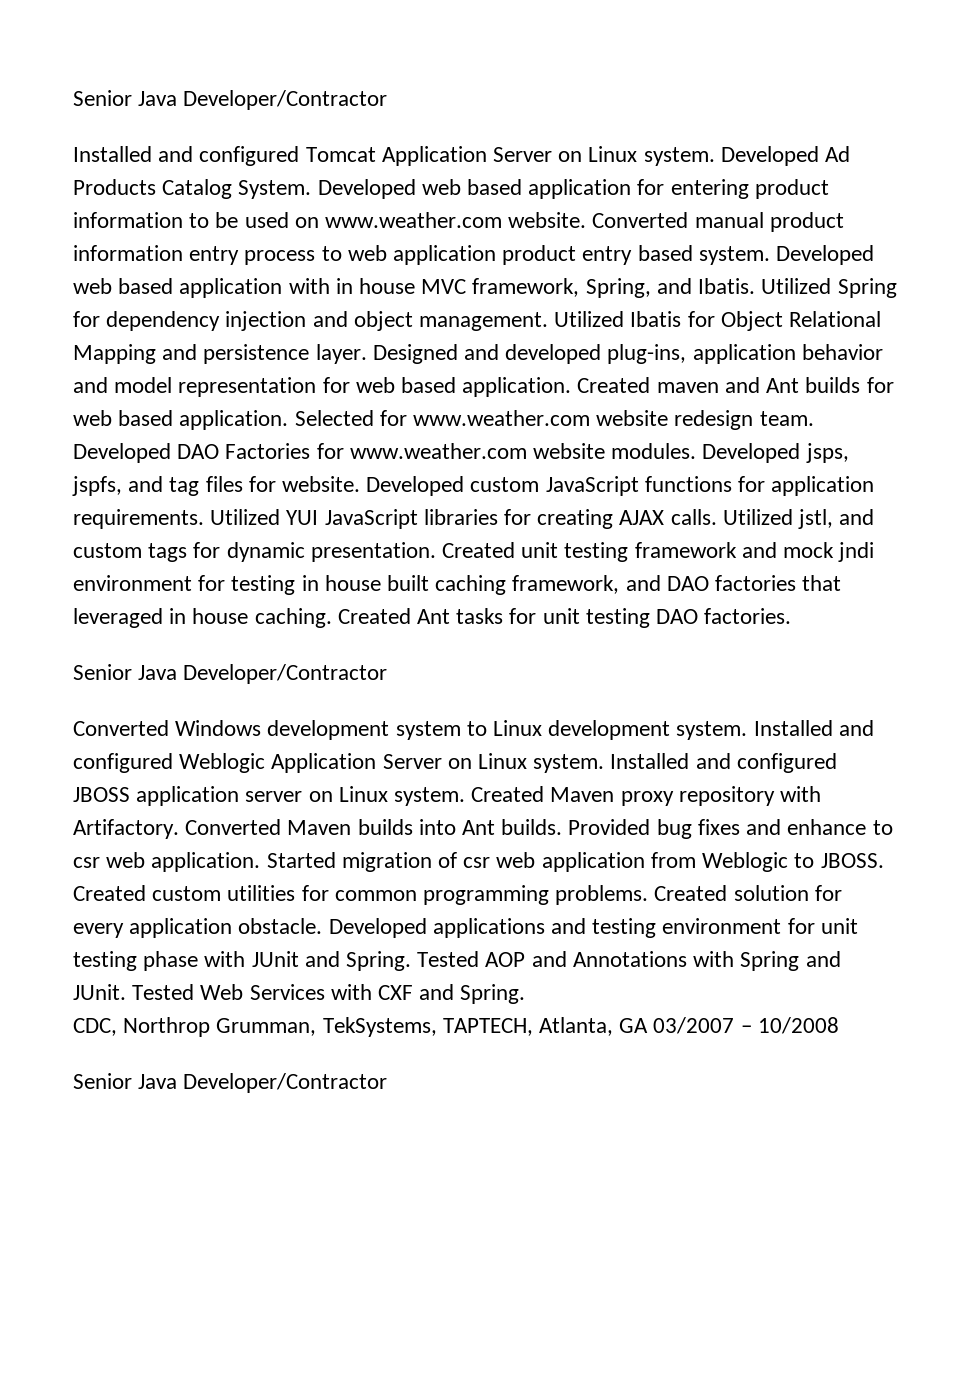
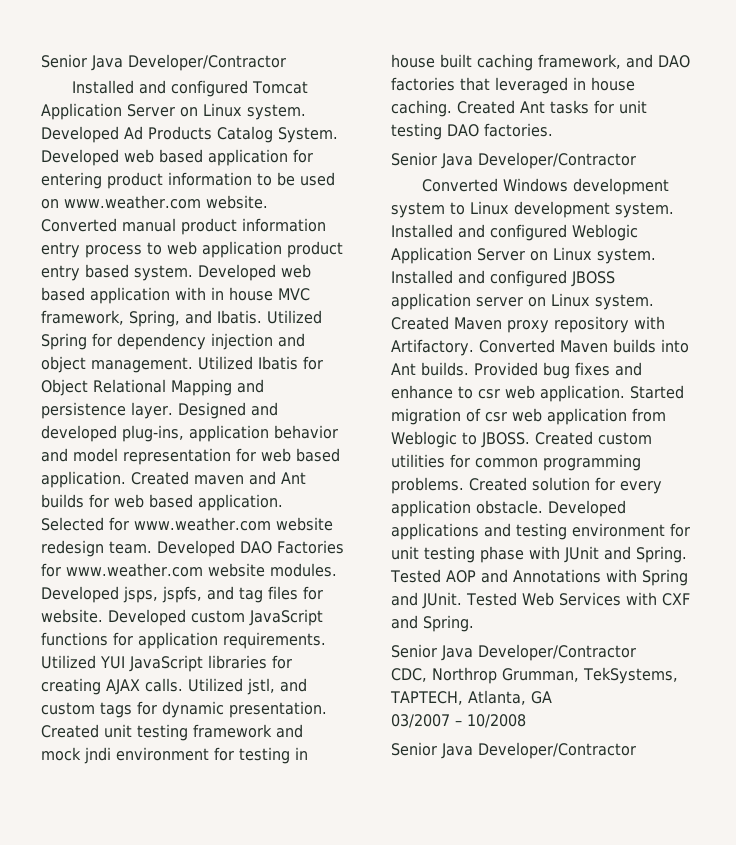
(526, 994) none -> [391,644,636,661] // Senior Java Developer/Contractor
(649, 1025) none -> (552, 697) //

